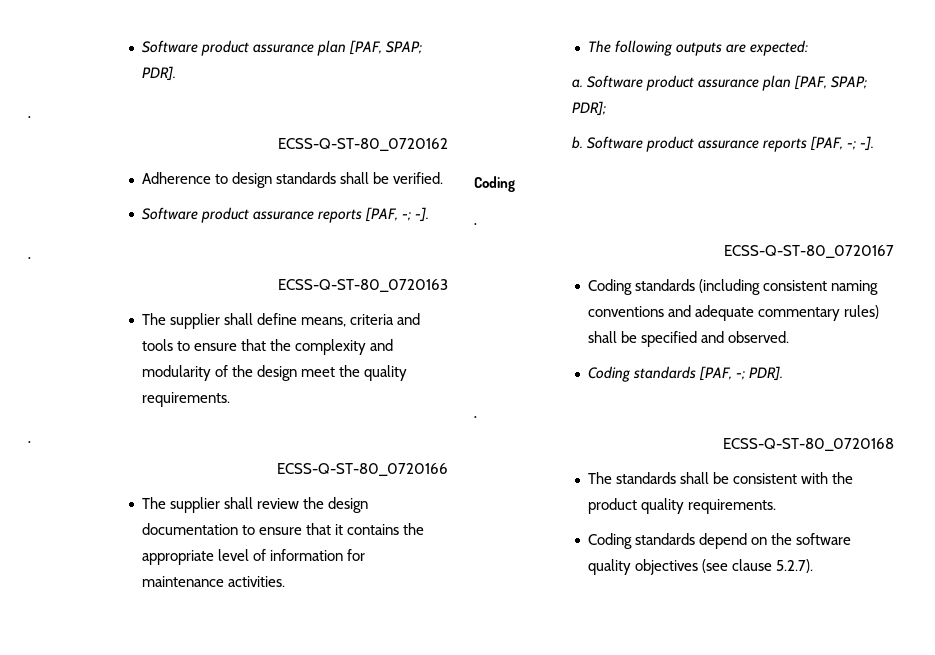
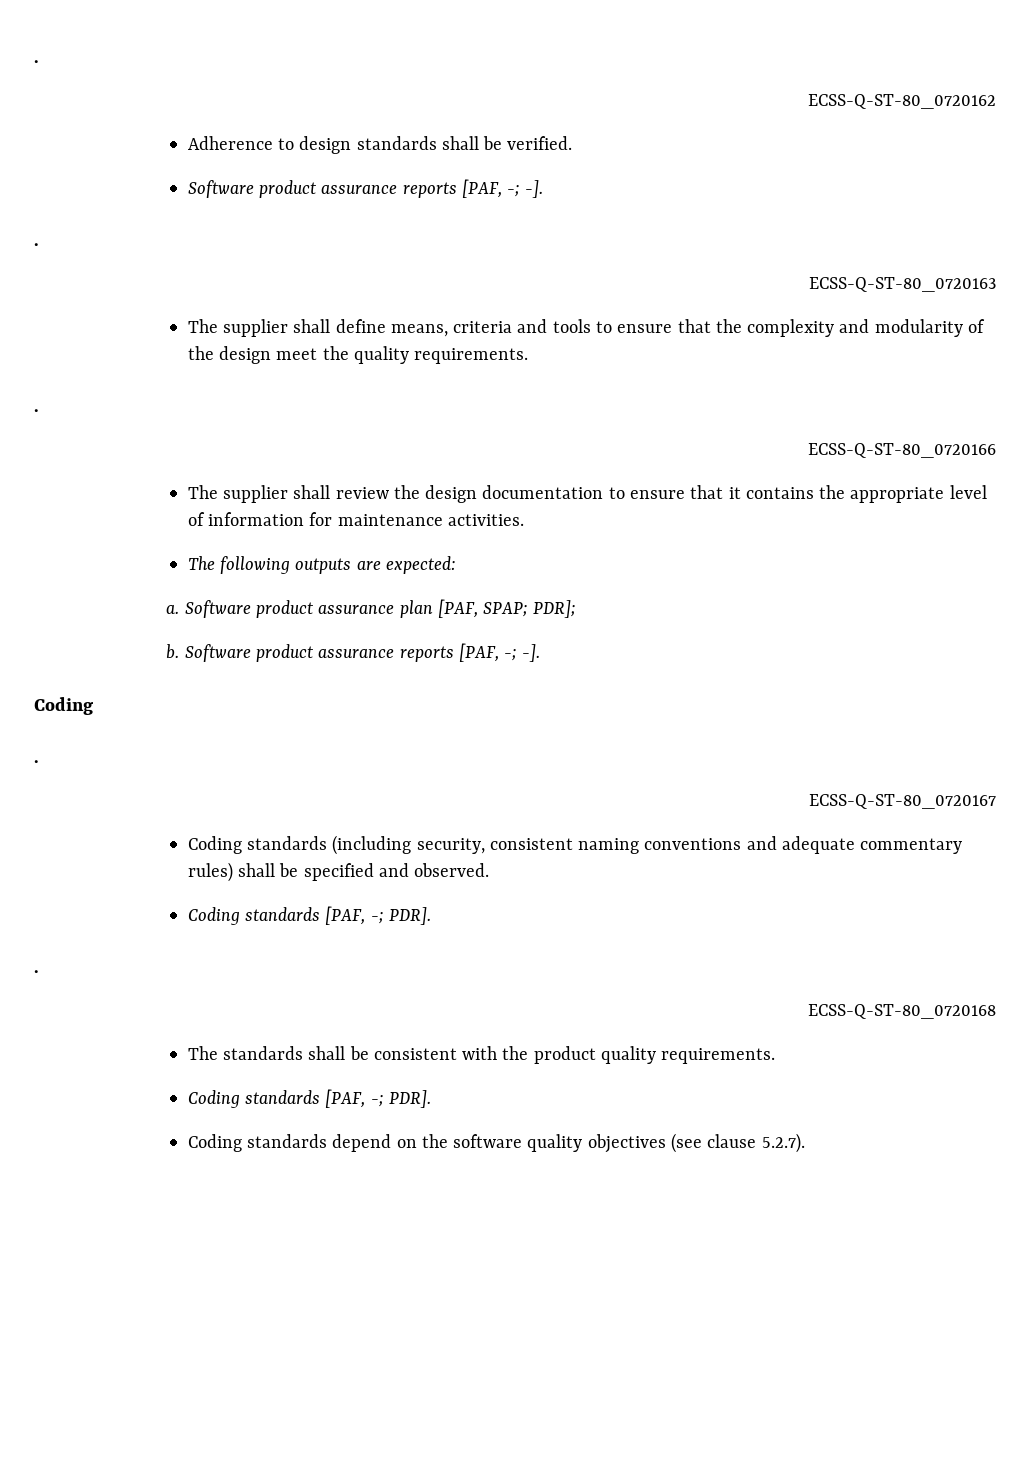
[142,40,423,56] [142,66,177,81] Software product assurance plan [PAF, SPAP; PDR]. // -> (34, 61) none
(761, 287) none -> [416,838,485,854] security,
(777, 506) none -> [187,1089,431,1108] // Coding standards [PAF, -; PDR].

